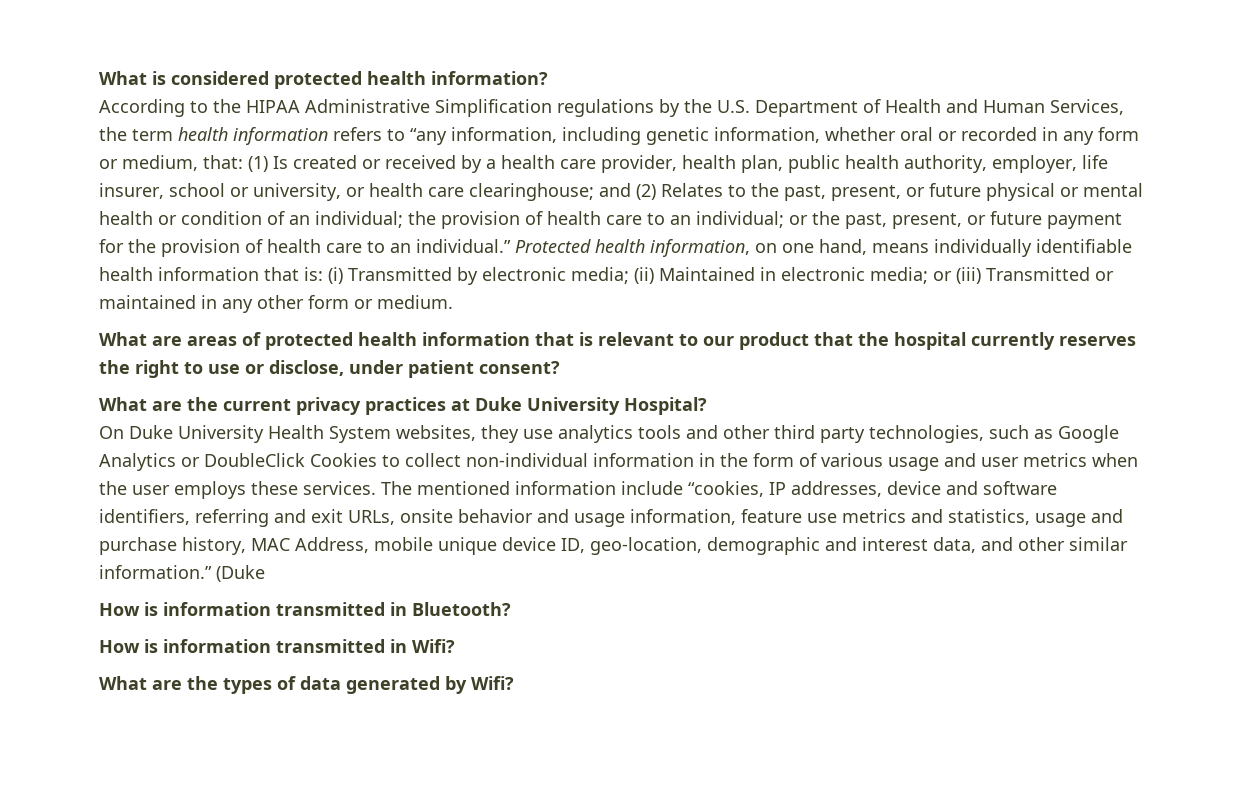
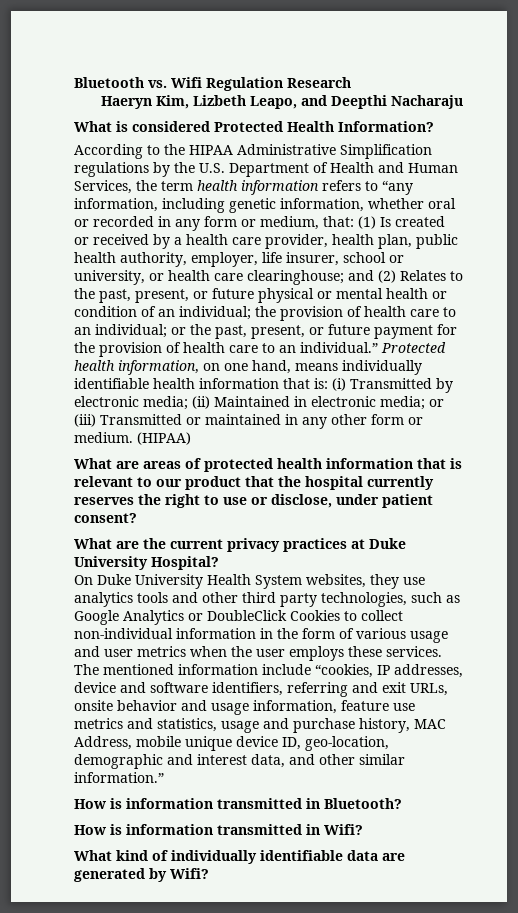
[99,71,548,89] What is considered protected health information? -> [74,77,351,91] [101,95,463,109] [74,121,434,132] Bluetooth vs. Wifi Regulation Research // Haeryn Kim, Lizbeth Leapo, and Deepthi Nacharaju // What is considered Protected Health Information?
(453, 302) none -> [137,432,191,445] (HIPAA)
[216,565,265,582] (Duke -> (164, 777) none
[152,676,341,694] are the types of data -> [116,850,405,864] kind of individually identifiable data are

